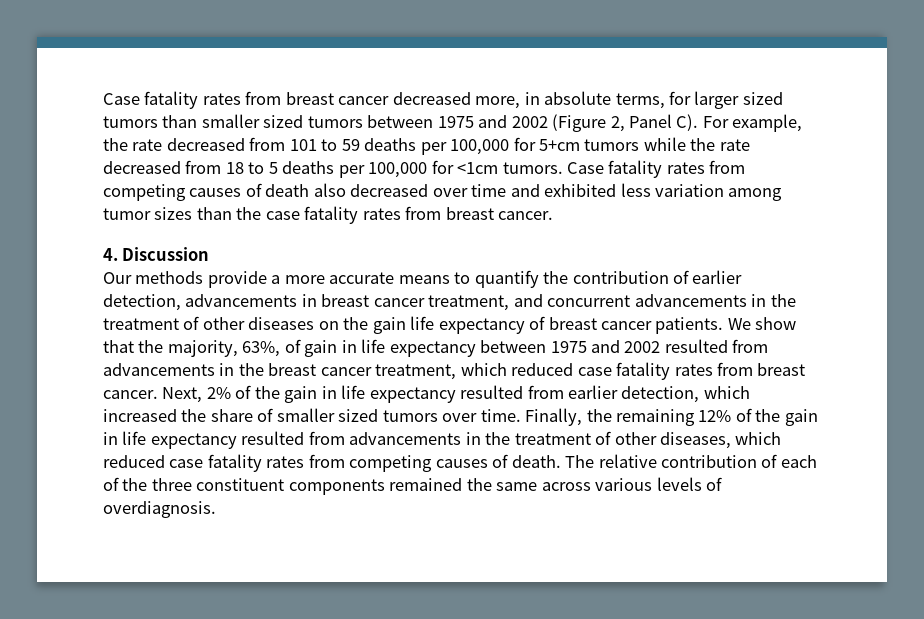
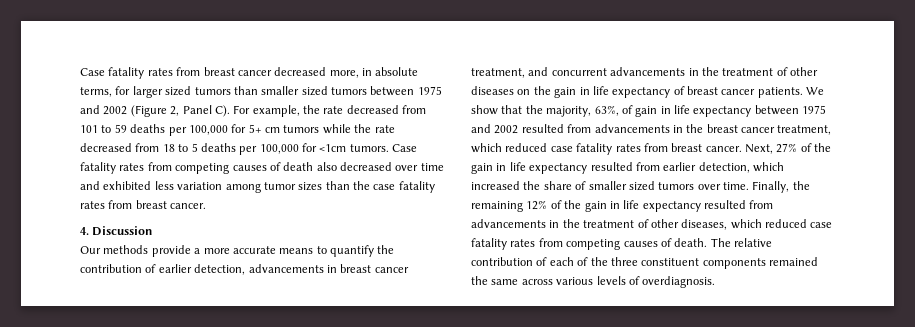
[539,139,581,151] 5+cm -> [248,124,280,133] 5+ cm
(406, 325) none -> [579,87,590,95] in
[206,387,231,399] 2% -> [776,143,798,153] 27%

